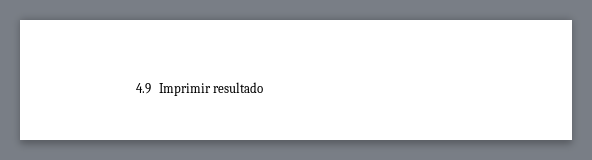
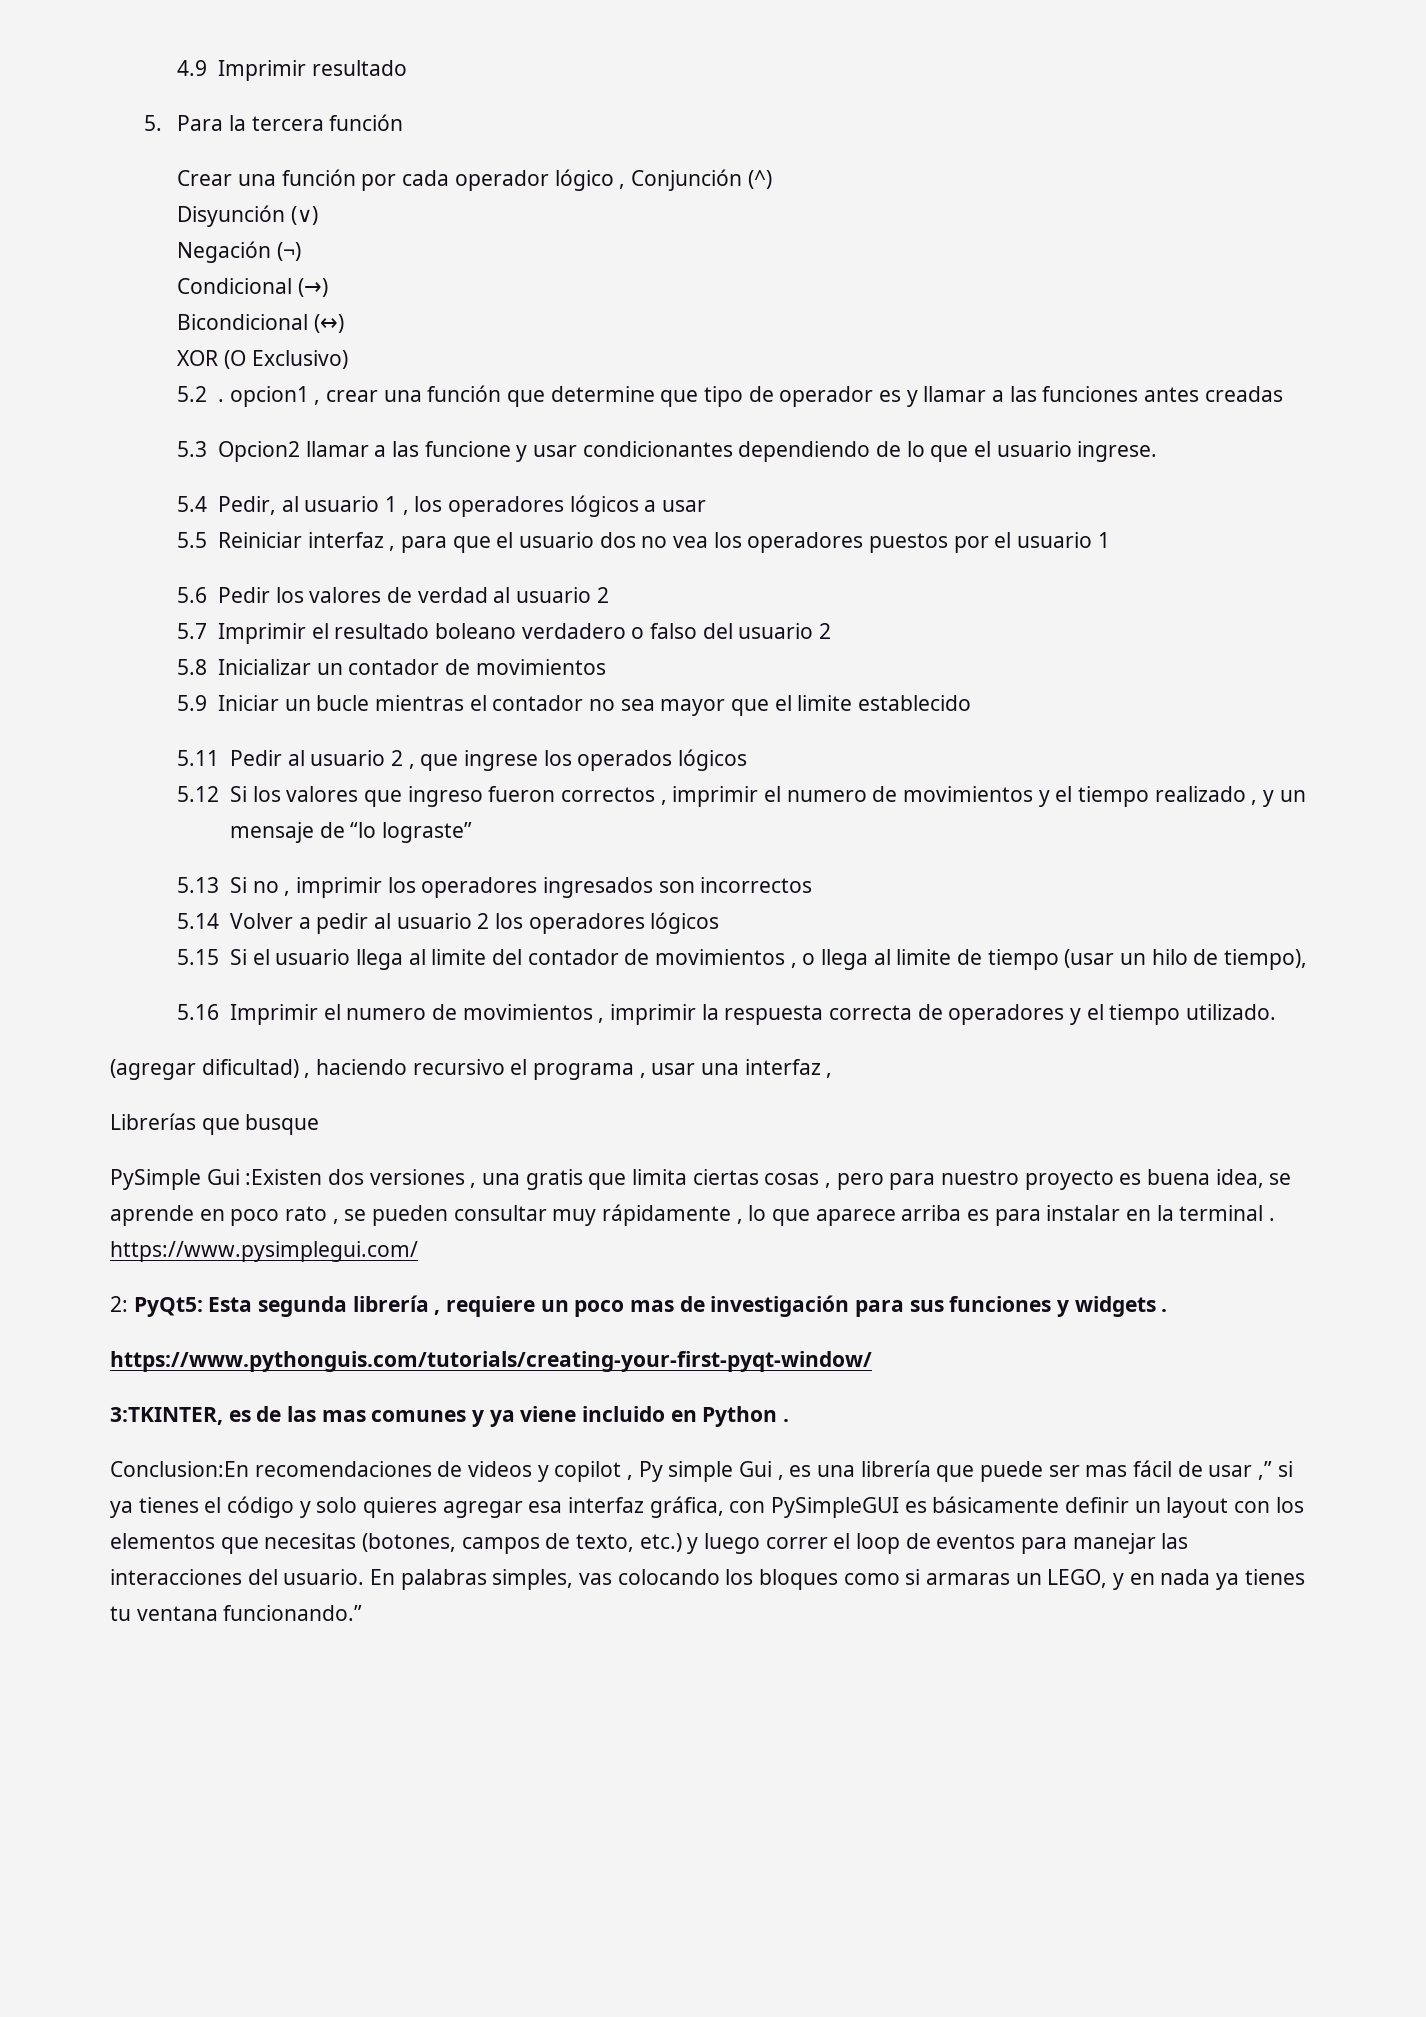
(264, 87) none -> [143,114,404,131] [177,169,772,191] [177,205,319,227] [177,241,302,263] [177,278,329,297] [177,314,345,333] [177,350,348,369] [177,385,1283,407] [177,441,1158,462] [177,495,707,517] [177,532,1110,553] [177,587,609,603] [177,623,832,644] [177,659,606,675] [177,695,972,716] [177,749,748,771] [177,786,1306,807] [229,822,472,843] [177,877,813,898] [177,912,720,934] [177,949,1308,970] [177,1004,1277,1025] [110,1059,833,1080] [110,1113,320,1135] [110,1169,1292,1190] [110,1204,1276,1226] [110,1241,418,1262] [110,1295,1168,1317] [110,1351,872,1372] [110,1406,790,1427] [110,1460,1293,1482] [110,1496,1304,1518] [110,1533,1189,1554] [110,1569,1305,1590] [110,1605,363,1621] // 5. Para la tercera función // Crear una función por cada operador lógico , Conjunción (^) // Disyunción (∨) // Negación (¬) // Condicional (→) // Bicondicional (↔) // XOR (O Exclusivo) // 5.2 . opcion1 , crear una función que determine que tipo de operador es y llamar a las funciones antes creadas // 5.3 Opcion2 llamar a las funcione y usar condicionantes dependiendo de lo que el usuario ingrese. // 5.4 Pedir, al usuario 1 , los operadores lógicos a usar // 5.5 Reiniciar interfaz , para que el usuario dos no vea los operadores puestos por el usuario 1 // 5.6 Pedir los valores de verdad al usuario 2 // 5.7 Imprimir el resultado boleano verdadero o falso del usuario 2 // 5.8 Inicializar un contador de movimientos // 5.9 Iniciar un bucle mientras el contador no sea mayor que el limite establecido // 5.11 Pedir al usuario 2 , que ingrese los operados lógicos // 5.12 Si los valores que ingreso fueron correctos , imprimir el numero de movimientos y el tiempo realizado , y un mensaje de “lo lograste” // 5.13 Si no , imprimir los operadores ingresados son incorrectos // 5.14 Volver a pedir al usuario 2 los operadores lógicos // 5.15 Si el usuario llega al limite del contador de movimientos , o llega al limite de tiempo (usar un hilo de tiempo), // 5.16 Imprimir el numero de movimientos , imprimir la respuesta correcta de operadores y el tiempo utilizado. // (agregar dificultad) , haciendo recursivo el programa , usar una interfaz , // Librerías que busque // PySimple Gui :Existen dos versiones , una gratis que limita ciertas cosas , pero para nuestro proyecto es buena idea, se aprende en poco rato , se pueden consultar muy rápidamente , lo que aparece arriba es para instalar en la terminal . https://www.pysimplegui.com/ // 2: PyQt5: Esta segunda librería , requiere un poco mas de investigación para sus funciones y widgets . // https://www.pythonguis.com/tutorials/creating-your-first-pyqt-window/ // 3:TKINTER, es de las mas comunes y ya viene incluido en Python . // Conclusion:En recomendaciones de videos y copilot , Py simple Gui , es una librería que puede ser mas fácil de usar ,” si ya tienes el código y solo quieres agregar esa interfaz gráfica, con PySimpleGUI es básicamente definir un layout con los elementos que necesitas (botones, campos de texto, etc.) y luego correr el loop de eventos para manejar las interacciones del usuario. En palabras simples, vas colocando los bloques como si armaras un LEGO, y en nada ya tienes tu ventana funcionando.”

